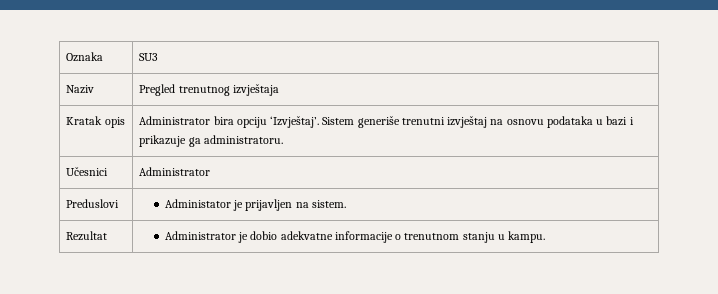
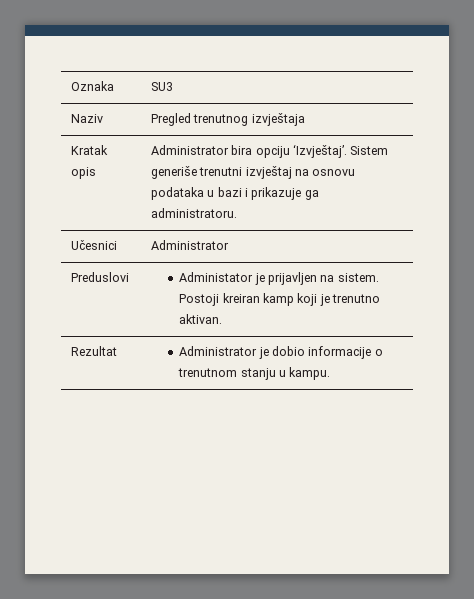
(346, 204) none -> [179,293,381,306] [179,314,223,324] Postoji kreiran kamp koji je trenutno aktivan.
[280,231,333,240] adekvatne -> (305, 351) none

